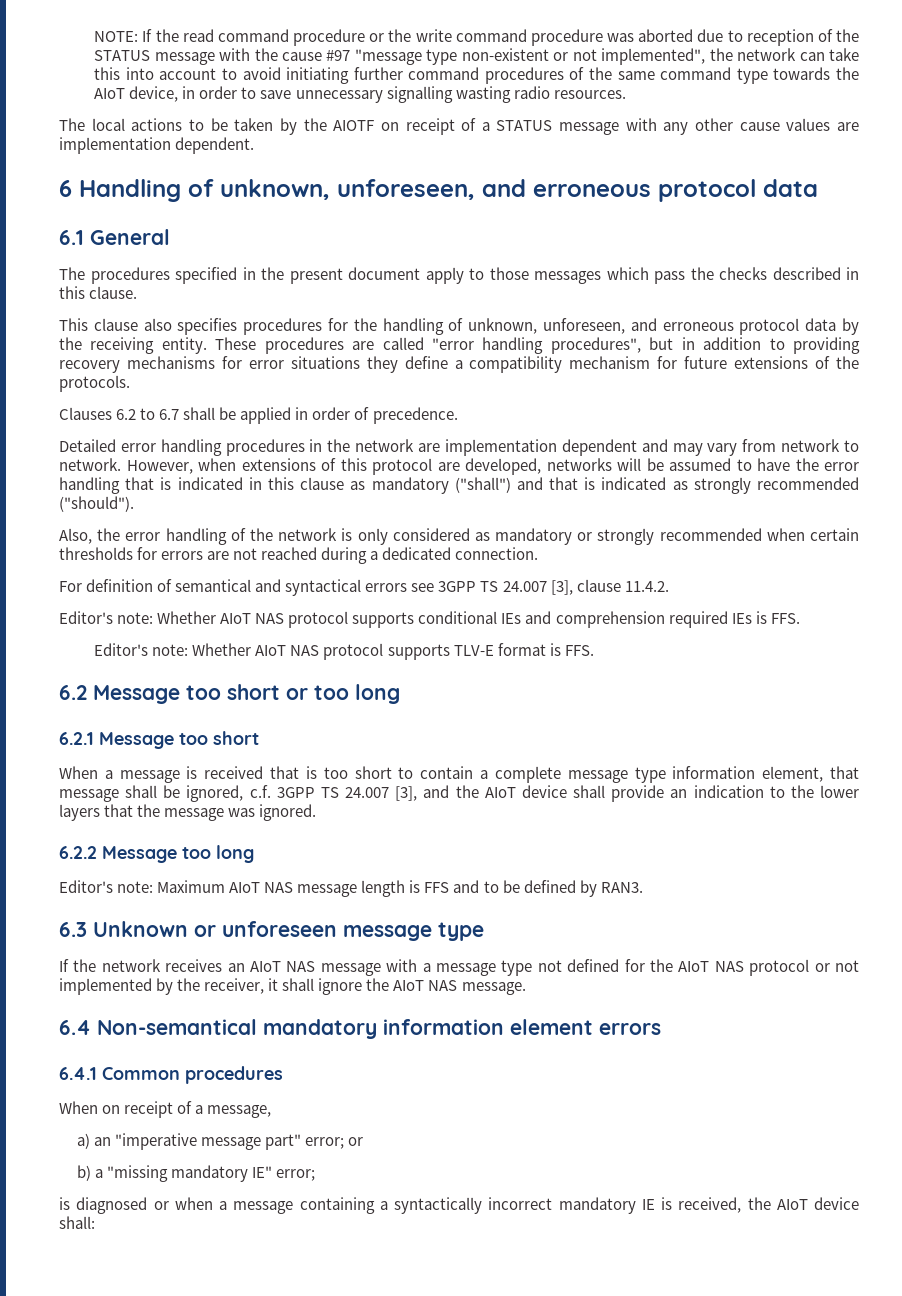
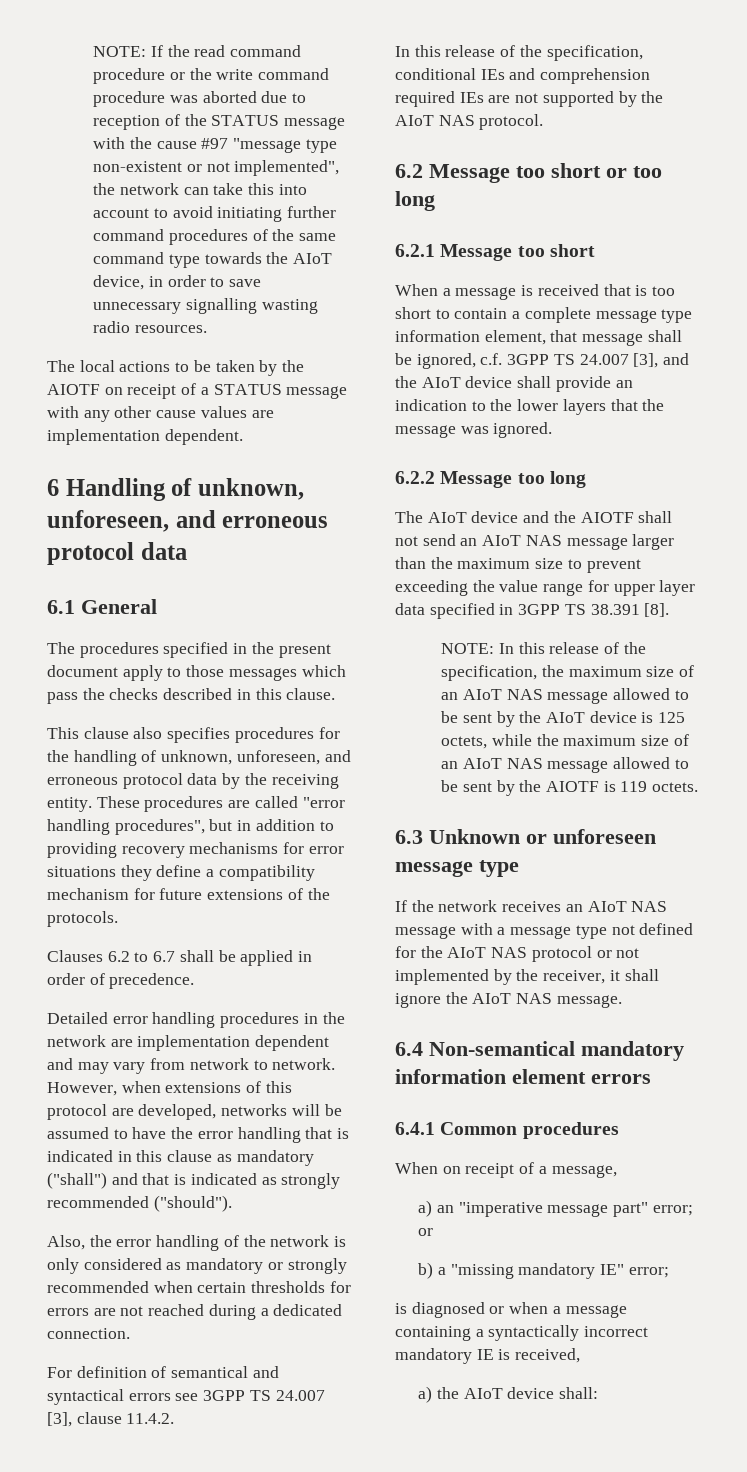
[59,611,415,628] Editor's note: Whether AIoT NAS protocol supports -> [395,45,643,61] In this release of the specification,
[755,611,800,624] [94,643,594,660] is FFS. // Editor's note: Whether AIoT NAS protocol supports TLV-E format is FFS. -> [488,91,664,107] [395,114,544,130] are not supported by the AIoT NAS protocol.
[59,880,643,897] Editor's note: Maximum AIoT NAS message length is FFS and to be defined by RAN3. -> [395,511,673,523] [395,534,675,550] [395,557,641,573] [395,580,696,596] [395,603,670,619] [441,642,646,654] [441,665,695,681] [441,688,689,704] [441,711,686,727] [441,734,689,749] [441,757,689,773] [441,780,699,796] The AIoT device and the AIOTF shall not send an AIoT NAS message larger than the maximum size to prevent exceeding the value range for upper layer data specified in 3GPP TS 38.391 [8]. // NOTE: In this release of the specification, the maximum size of an AIoT NAS message allowed to be sent by the AIoT device is 125 octets, while the maximum size of an AIoT NAS message allowed to be sent by the AIOTF is 119 octets.
(742, 1205) none -> [418,1386,433,1403] // a)

